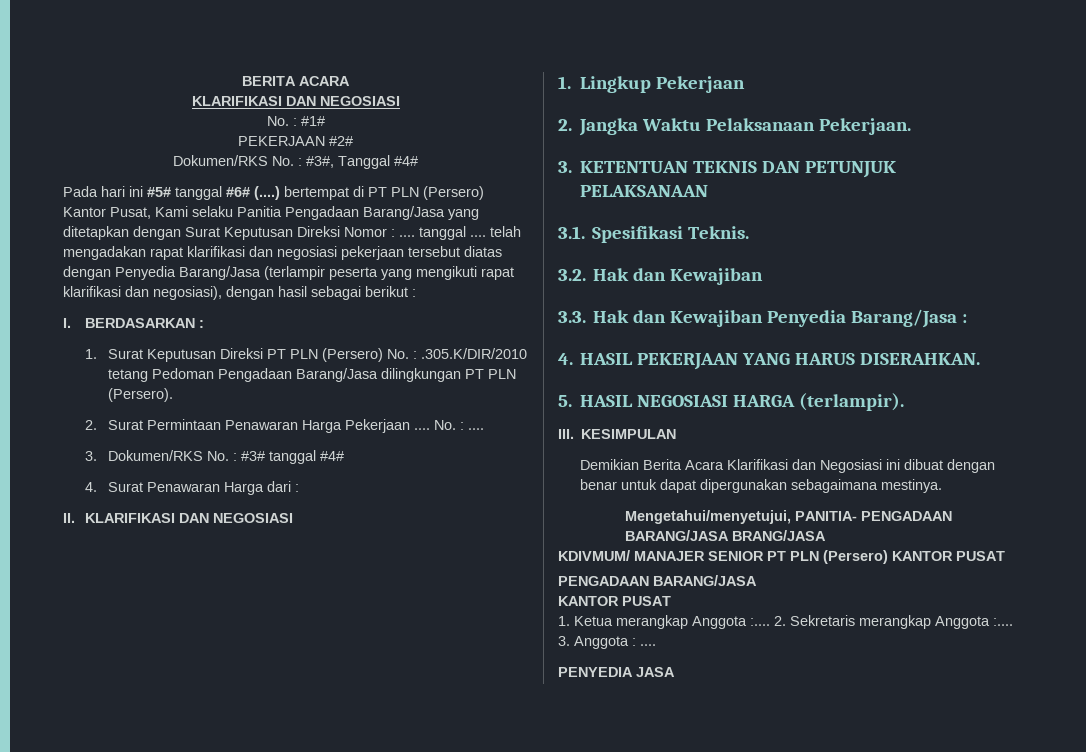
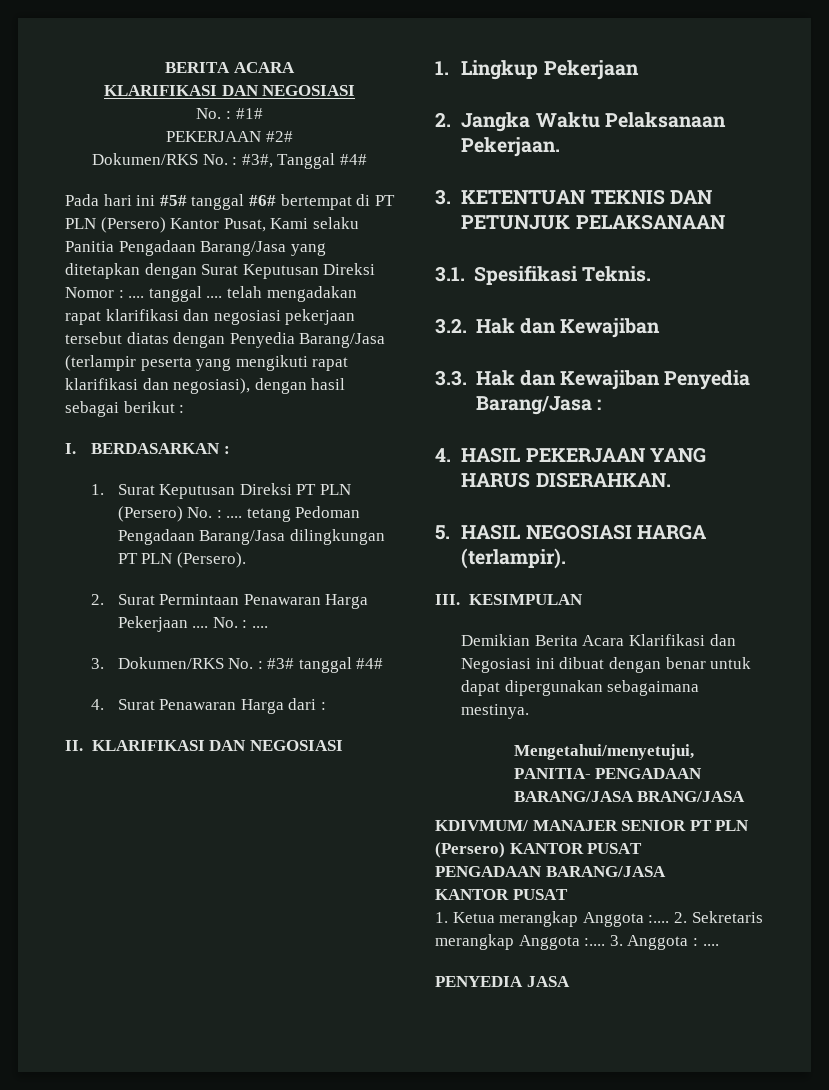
[254,186,280,200] (....) -> (276, 200) none
[420,348,527,359] .305.K/DIR/2010 -> [226,516,243,518] ....

